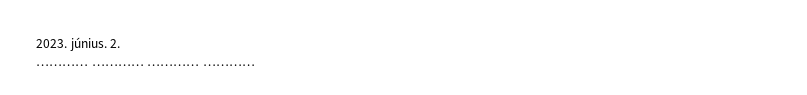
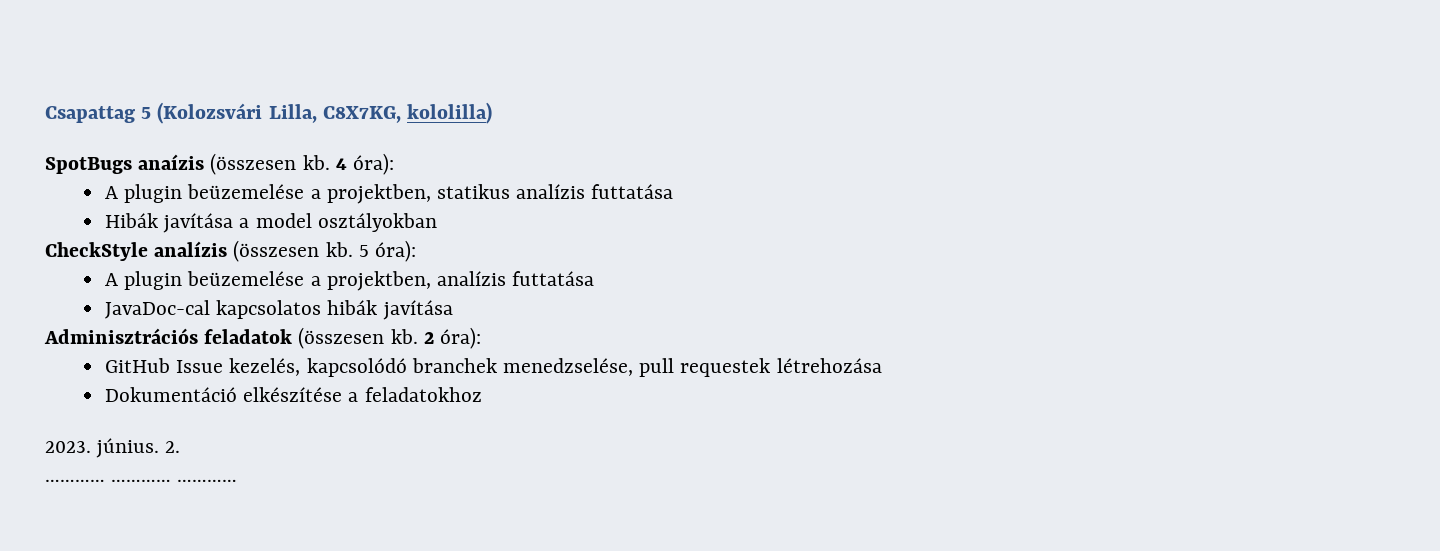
(36, 43) none -> [45,102,493,124] [45,153,395,175] [104,184,674,204] [104,213,437,233] [45,240,417,262] [104,271,595,291] [104,300,453,320] [44,327,482,349] [104,358,882,377] [104,387,482,402] Csapattag 5 (Kolozsvári Lilla, C8X7KG, kololilla) // SpotBugs anaízis (összesen kb. 4 óra): // A plugin beüzemelése a projektben, statikus analízis futtatása // Hibák javítása a model osztályokban // CheckStyle analízis (összesen kb. 5 óra): // A plugin beüzemelése a projektben, analízis futtatása // JavaDoc-cal kapcsolatos hibák javítása // Adminisztrációs feladatok (összesen kb. 2 óra): // GitHub Issue kezelés, kapcsolódó branchek menedzselése, pull requestek létrehozása // Dokumentáció elkészítése a feladatokhoz //
[202,64,255,66] ………… -> (238, 480) none

